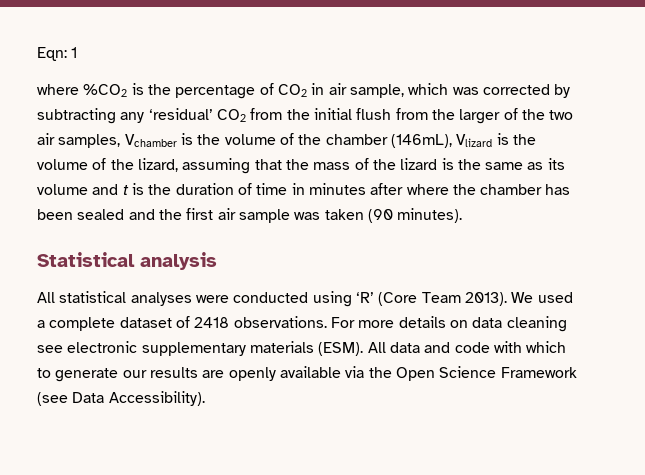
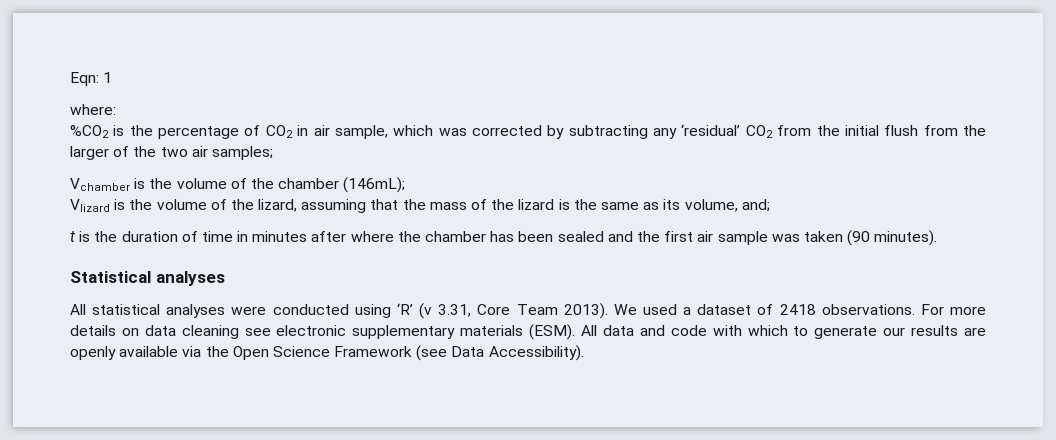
[37,84,79,95] where -> [70,104,116,115] where: //
[58,134,121,148] samples, -> [211,146,273,160] samples; //
[390,134,452,148] (146mL), -> [343,177,406,193] (146mL); //
[37,184,119,195] volume and -> [684,199,770,212] volume, and; //
[140,252,217,270] analysis -> [155,271,225,286] analyses
[378,292,418,306] (Core -> [419,303,511,319] (v 3.31, Core
[49,317,116,331] complete -> (692, 311) none

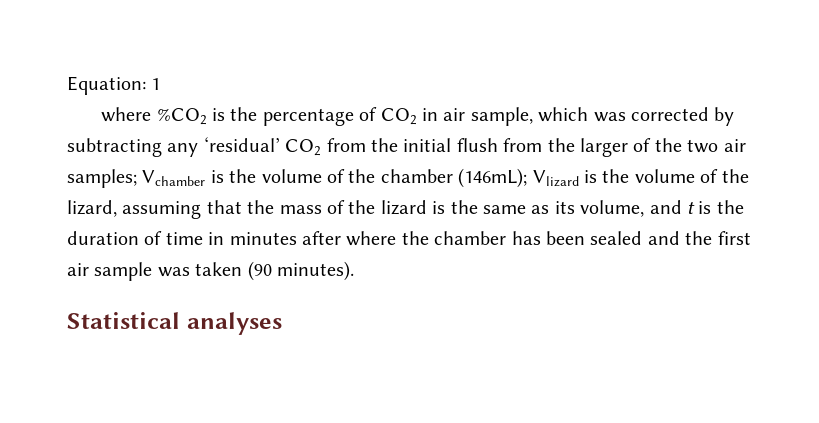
[70,72,99,86] Eqn: -> [67,76,146,95] Equation:
[70,104,116,115] where: // -> [101,107,152,122] where
(273, 153) // -> (137, 178) none
(406, 185) // -> (528, 178) none
[741,199,770,212] and; // -> [649,200,682,214] and
[70,303,986,319] [70,324,986,340] [70,345,584,361] // All statistical analyses were conducted using ‘R’ (v 3.31, Core Team 2013). We used a dataset of 2418 observations. For more details on data cleaning see electronic supplementary materials (ESM). All data and code with which to generate our results are openly available via the Open Science Framework (see Data Accessibility). -> (282, 323) none

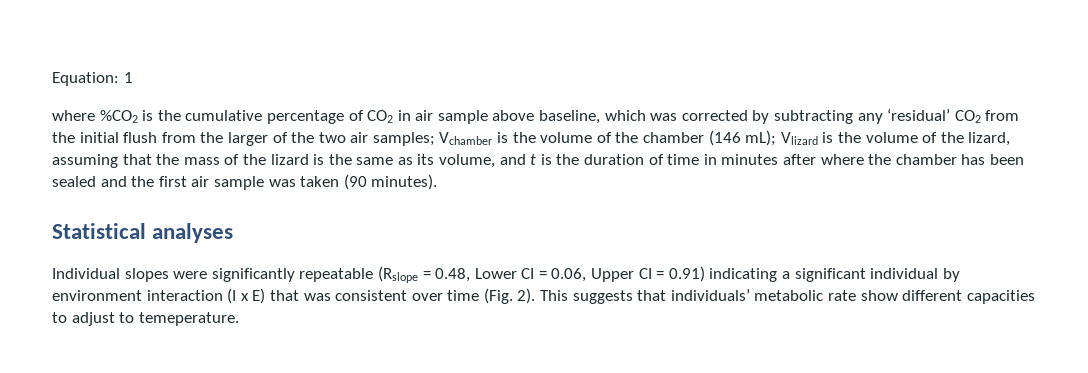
(258, 114) none -> [185,110,263,121] cumulative
[470,107,533,126] sample, -> [437,110,601,124] sample above baseline,
[458,168,528,188] (146mL); -> [708,130,777,146] (146 mL);
(282, 323) none -> [52,266,960,283] [52,288,1035,304] [52,312,239,326] // Individual slopes were significantly repeatable (Rslope = 0.48, Lower CI = 0.06, Upper CI = 0.91) indicating a significant individual by environment interaction (I x E) that was consistent over time (Fig. 2). This suggests that individuals’ metabolic rate show different capacities to adjust to temeperature.

